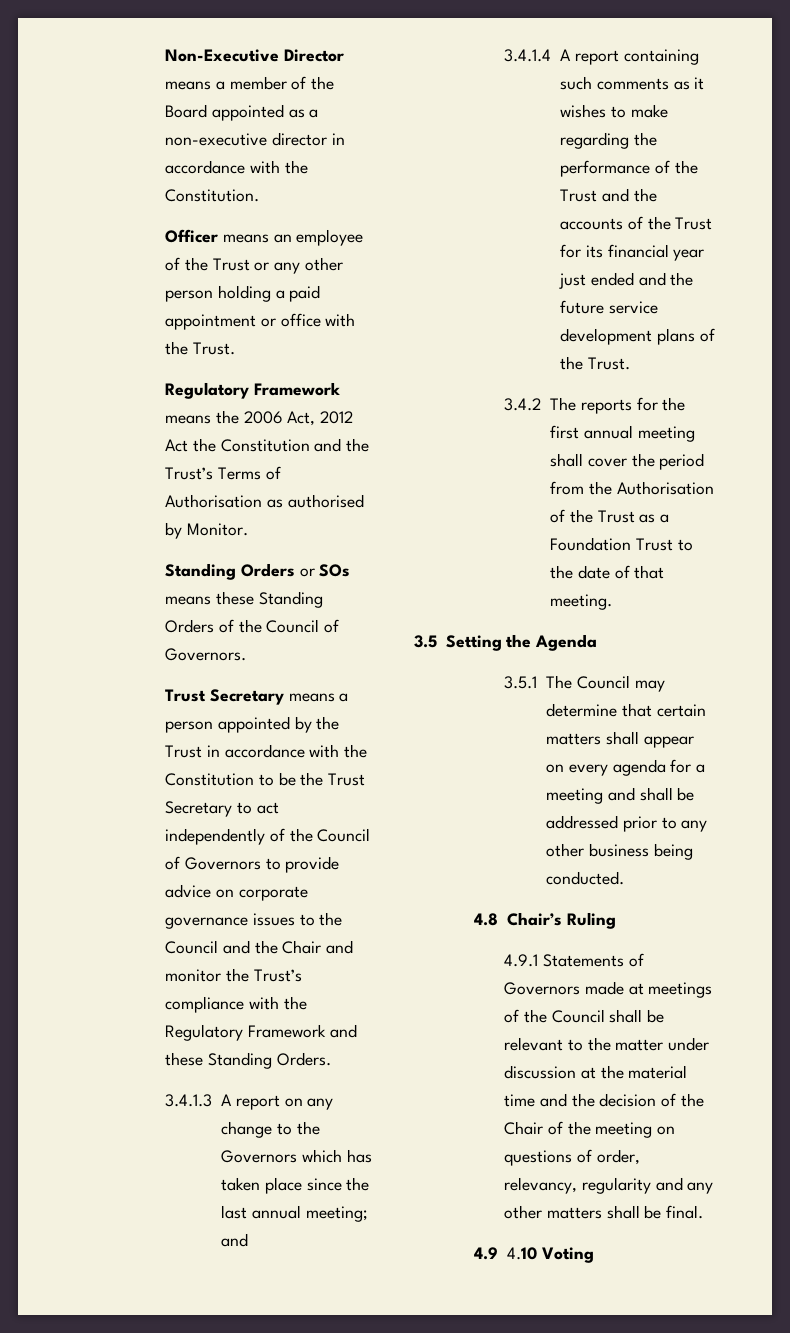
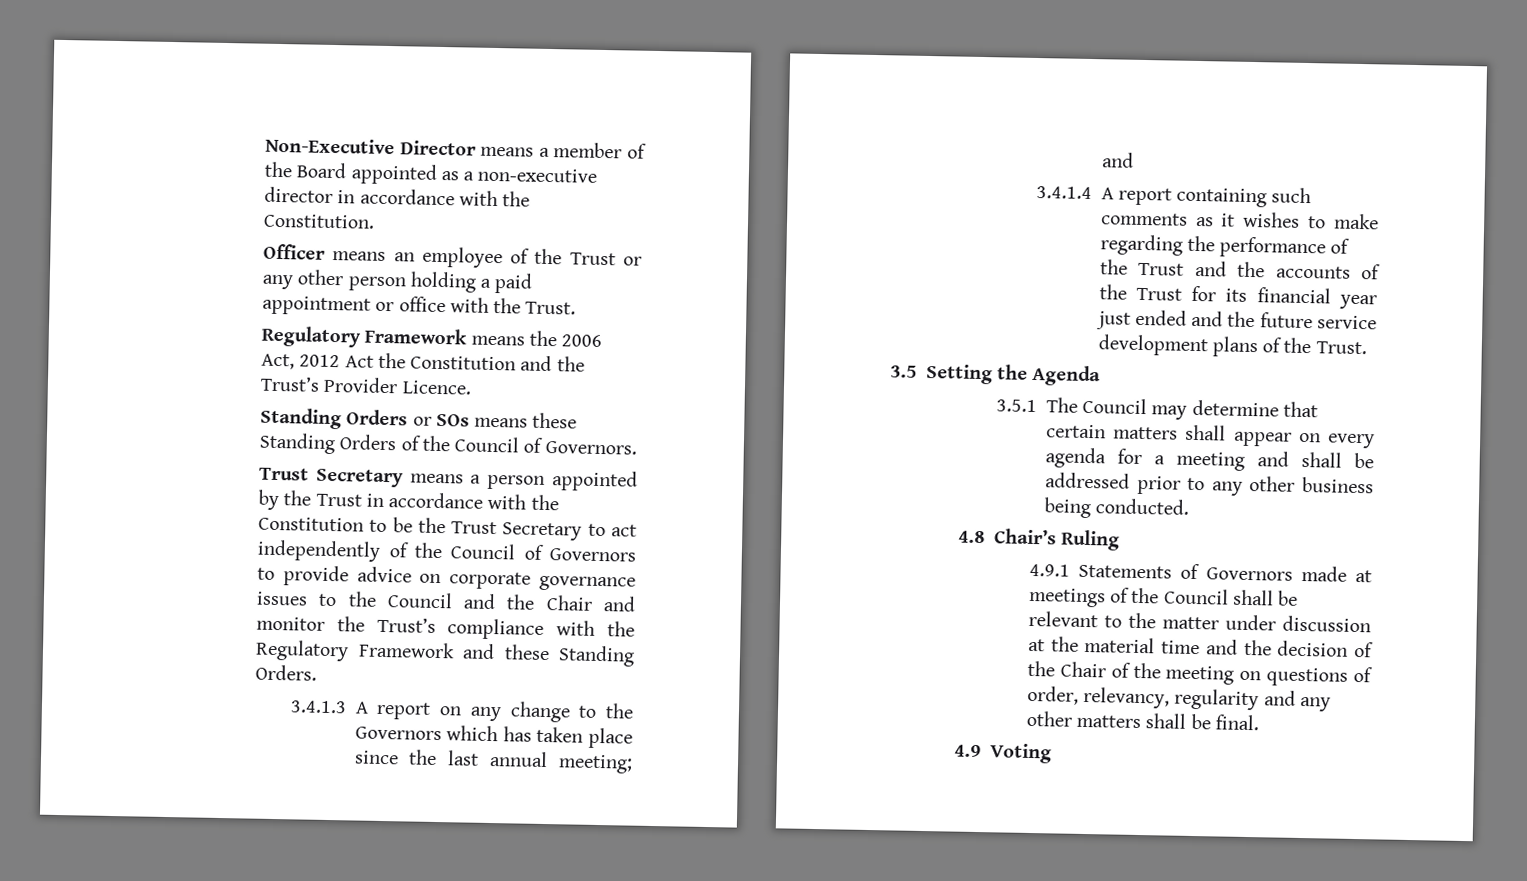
[218,466,281,480] [165,494,364,508] [165,522,249,539] Terms of Authorisation as authorised by Monitor. -> [323,376,472,395] Provider Licence.
[504,397,686,414] [550,425,695,442] [550,453,705,470] [550,481,714,495] [550,509,669,523] [550,537,693,551] [550,565,665,579] [550,594,613,610] // 3.4.2 The reports for the first annual meeting shall cover the period from the Authorisation of the Trust as a Foundation Trust to the date of that meeting. -> (1367, 348) none
[507,1247,538,1260] 4.10 -> (982, 751) none

